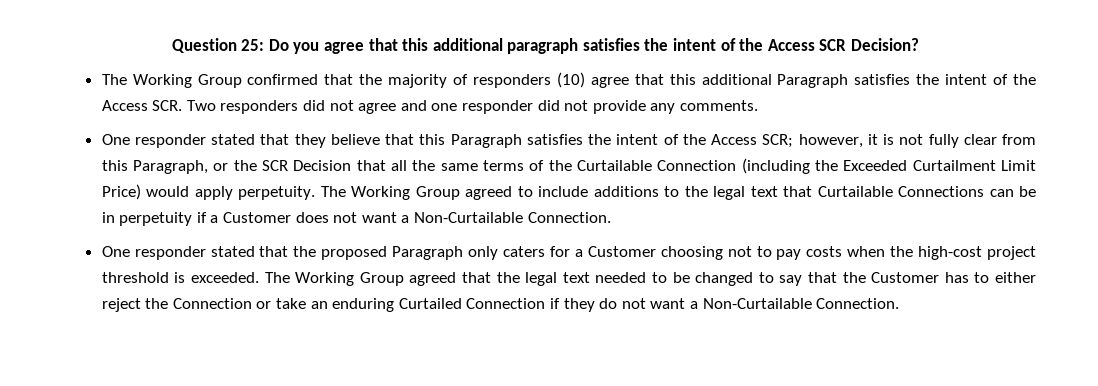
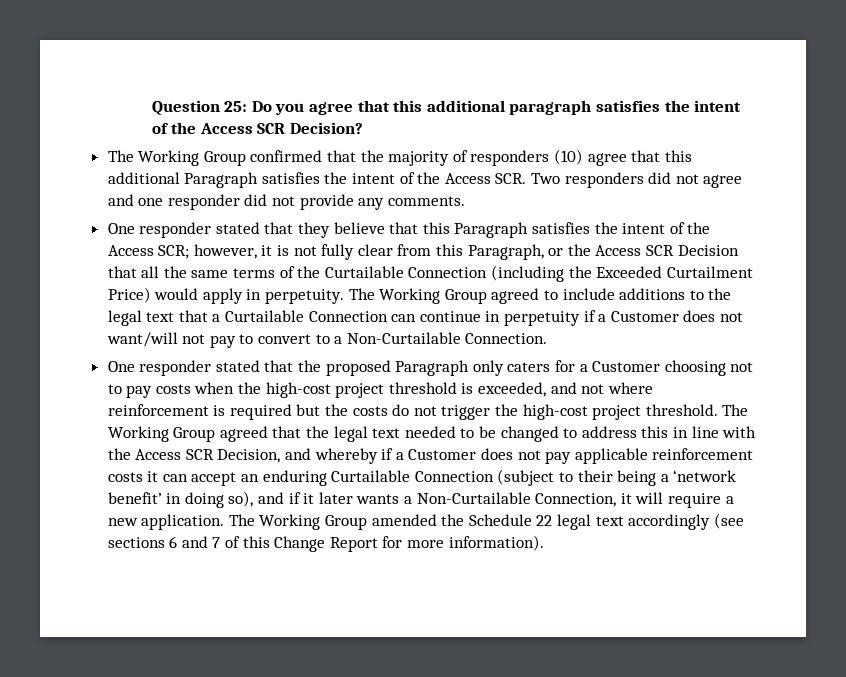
(257, 165) none -> [595,245,642,256] Access
[1000,160,1036,171] Limit -> (753, 272) none
(233, 193) none -> [246,289,262,300] in
[817,186,1037,197] Curtailable Connections can be -> [212,310,481,322] a Curtailable Connection can continue
[361,212,397,223] want -> [106,332,330,348] want/will not pay to convert to
[190,272,259,283] exceeded. -> [478,382,653,397] [107,404,718,420] exceeded, and not where reinforcement is required but the costs do not trigger the high-cost project threshold.
[779,272,1037,286] [101,298,900,312] say that the Customer has to either reject the Connection or take an enduring Curtailed Connection if they do not want a Non-Curtailable Connection. -> [581,426,757,438] [107,448,754,464] [107,469,737,486] [107,491,734,508] [107,513,744,530] [107,535,544,552] address this in line with the Access SCR Decision, and whereby if a Customer does not pay applicable reinforcement costs it can accept an enduring Curtailable Connection (subject to their being a ‘network benefit’ in doing so), and if it later wants a Non-Curtailable Connection, it will require a new application. The Working Group amended the Schedule 22 legal text accordingly (see sections 6 and 7 of this Change Report for more information).

